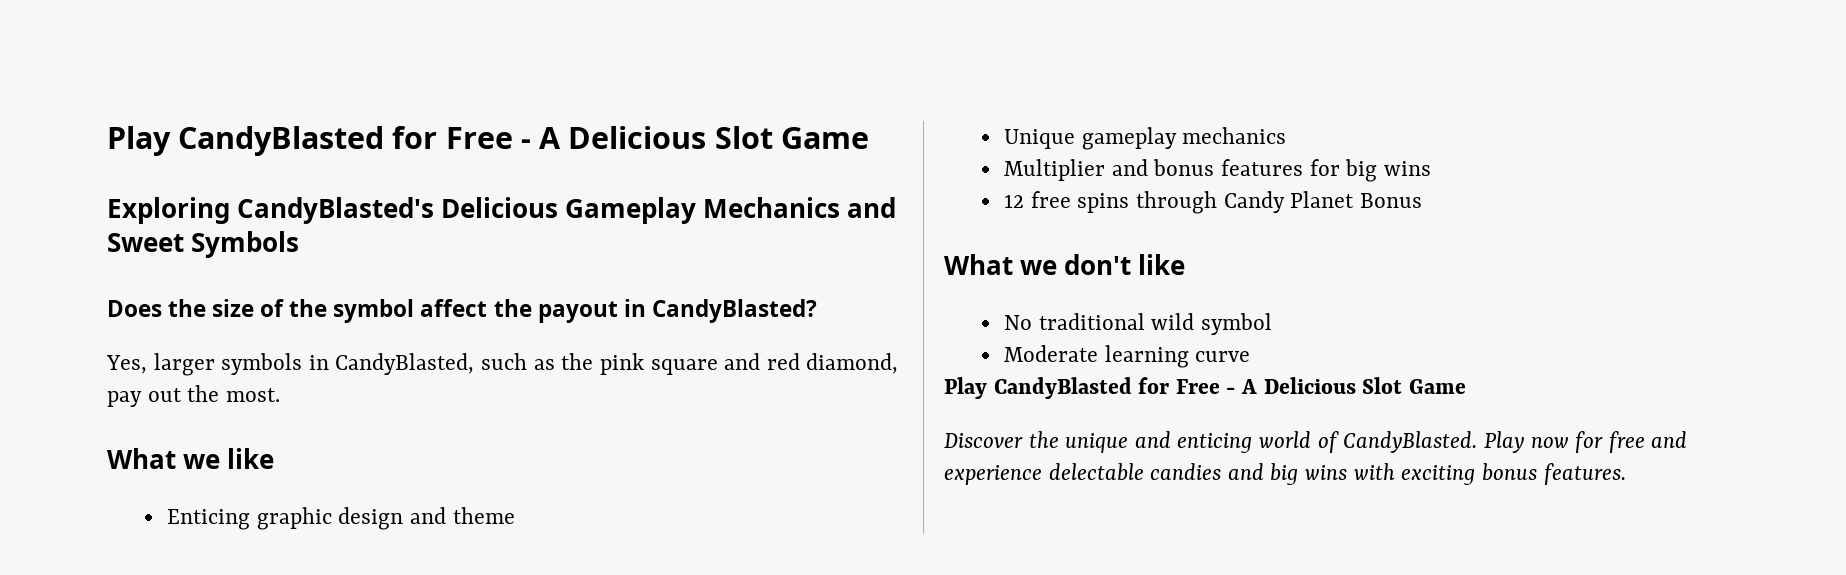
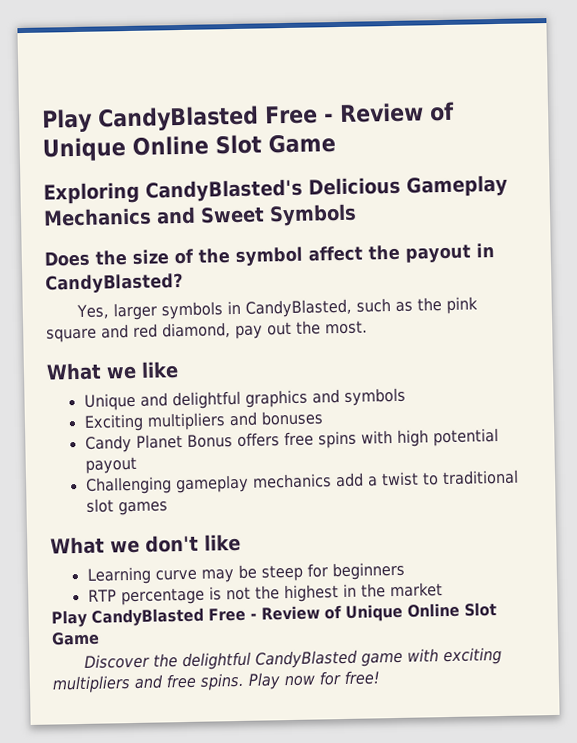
[107,126,707,156] Play CandyBlasted for Free - A Delicious -> [41,101,455,133] [42,135,209,162] Play CandyBlasted Free - Review of Unique Online
[167,507,515,530] [1004,127,1287,150] [1004,159,1431,182] [1004,191,1422,214] [944,254,1186,275] [1004,313,1273,335] [1004,345,1251,368] [944,377,1356,399] Enticing graphic design and theme // Unique gameplay mechanics // Multiplier and bonus features for big wins // 12 free spins through Candy Planet Bonus // What we don't like // No traditional wild symbol // Moderate learning curve // Play CandyBlasted for Free - A Delicious -> [83,387,406,411] [83,410,324,432] [84,428,499,453] [84,456,137,474] [84,469,519,495] [85,498,168,516] [50,533,241,555] [86,561,405,585] [87,582,443,606] [51,602,460,628] Unique and delightful graphics and symbols // Exciting multipliers and bonuses // Candy Planet Bonus offers free spins with high potential payout // Challenging gameplay mechanics add a twist to traditional slot games // What we don't like // Learning curve may be steep for beginners // RTP percentage is not the highest in the market // Play CandyBlasted Free - Review of Unique Online
[1065,431,1688,453] [944,463,1626,485] unique and enticing world of CandyBlasted. Play now for free and experience delectable candies and big wins with exciting bonus features. -> [182,646,503,671] [52,670,380,694] delightful CandyBlasted game with exciting multipliers and free spins. Play now for free!

